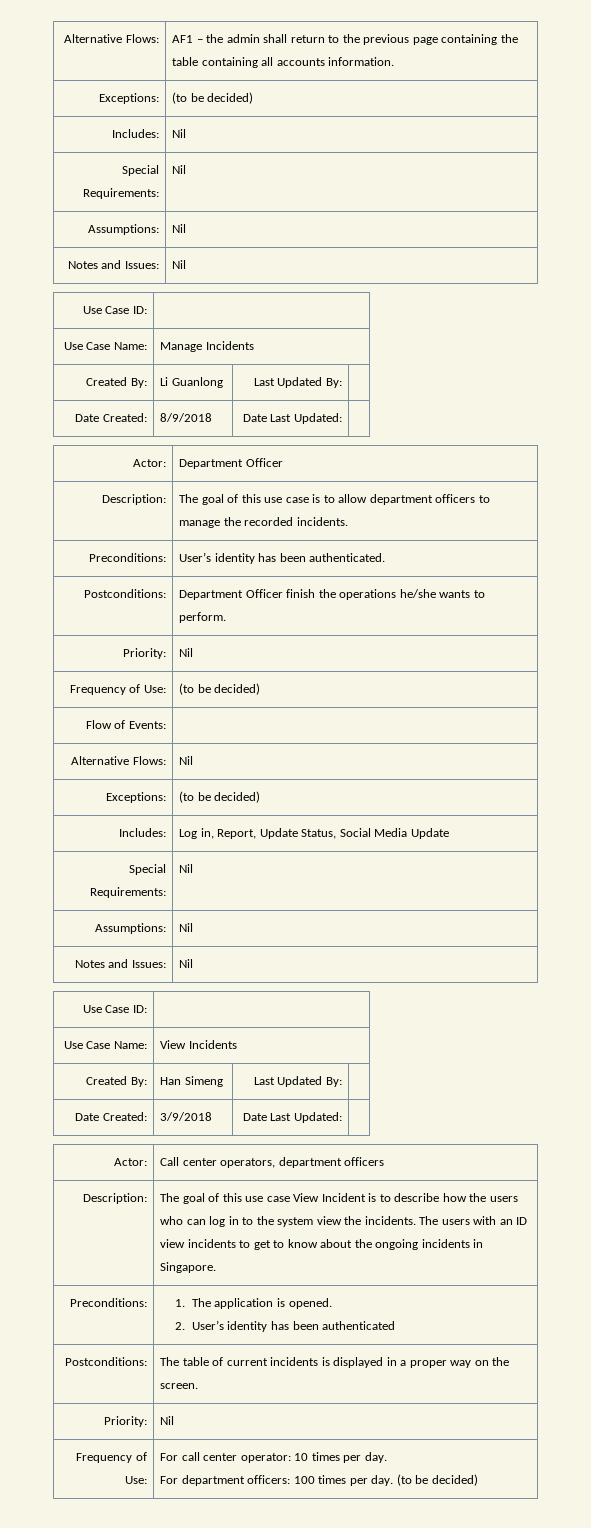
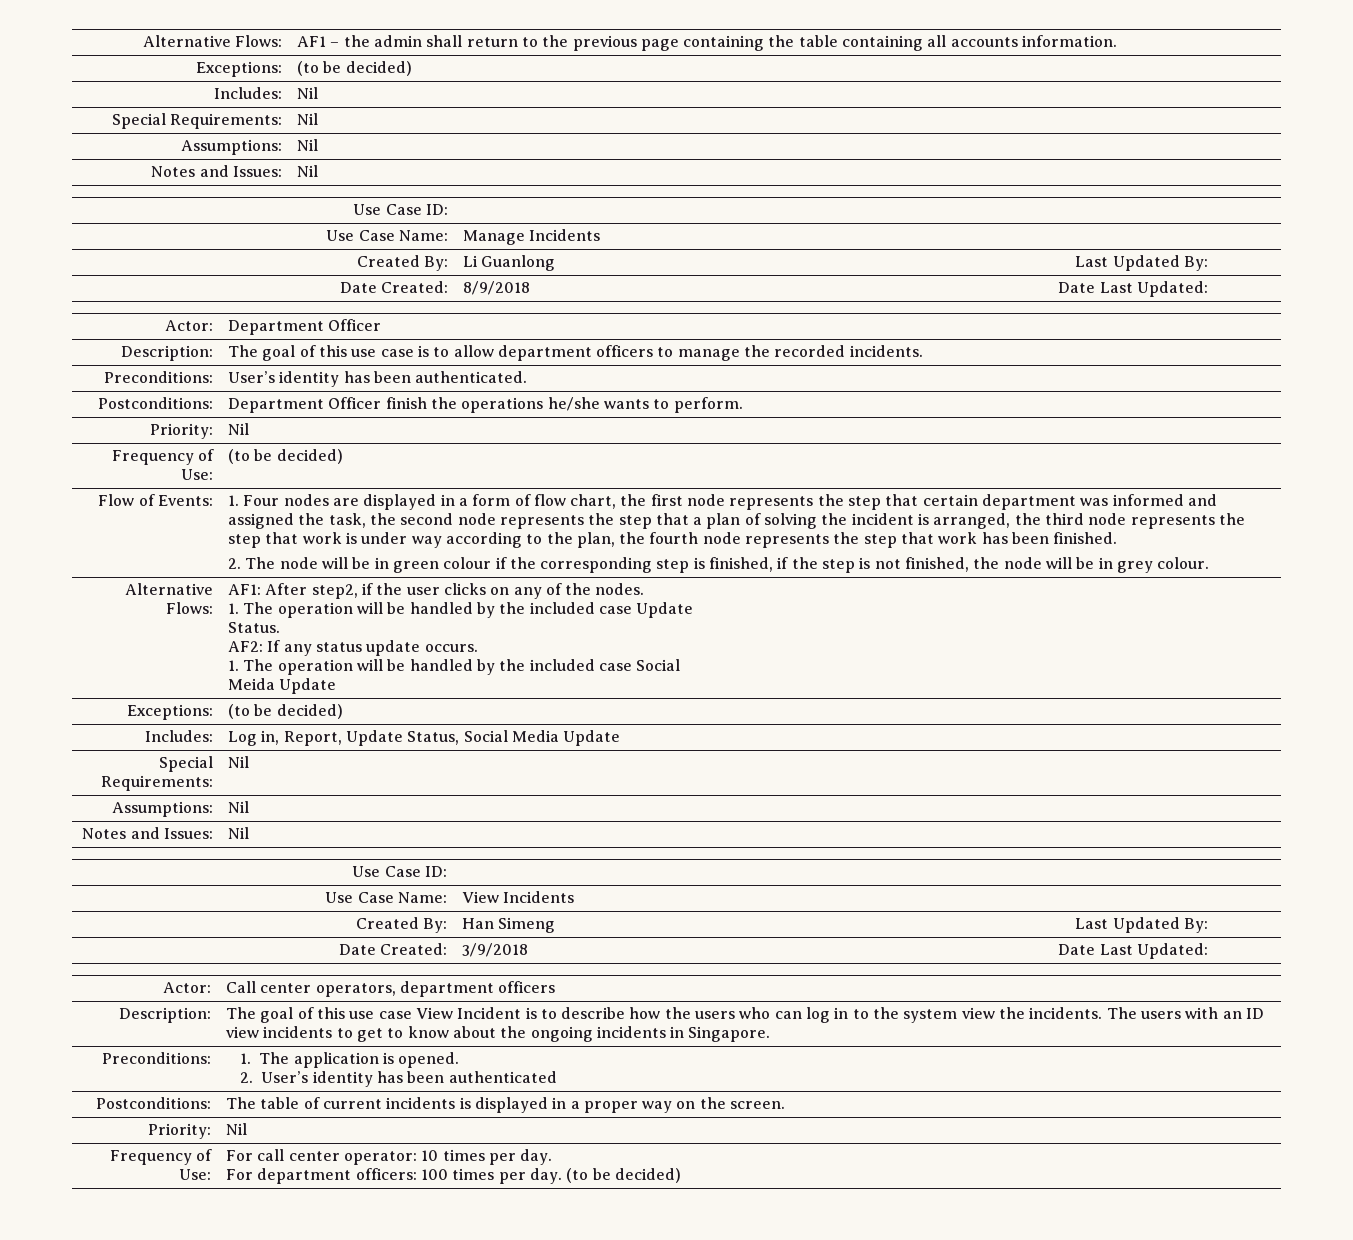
[71,756,166,765] [179,756,194,765] // Alternative Flows: | Nil -> [227,494,1217,510] [227,513,1245,529] [227,532,1118,548] [227,557,1210,573] [125,583,214,595] [166,602,214,614] [227,583,645,599] [227,602,694,618] [227,622,280,633] [227,640,478,656] [227,659,681,675] [227,678,337,694] 1. Four nodes are displayed in a form of flow chart, the first node represents the step that certain department was informed and assigned the task, the second node represents the step that a plan of solving the incident is arranged, the third node represents the step that work is under way according to the plan, the fourth node represents the step that work has been finished. // 2. The node will be in green colour if the corresponding step is finished, if the step is not finished, the node will be in grey colour. // Alternative Flows: | AF1: After step2, if the user clicks on any of the nodes. // 1. The operation will be handled by the included case Update // Status. // AF2: If any status update occurs. // 1. The operation will be handled by the included case Social // Meida Update

